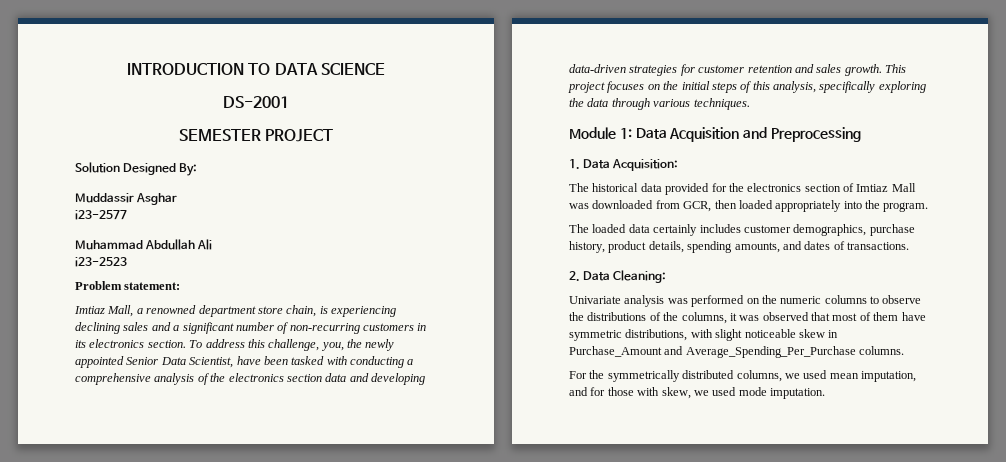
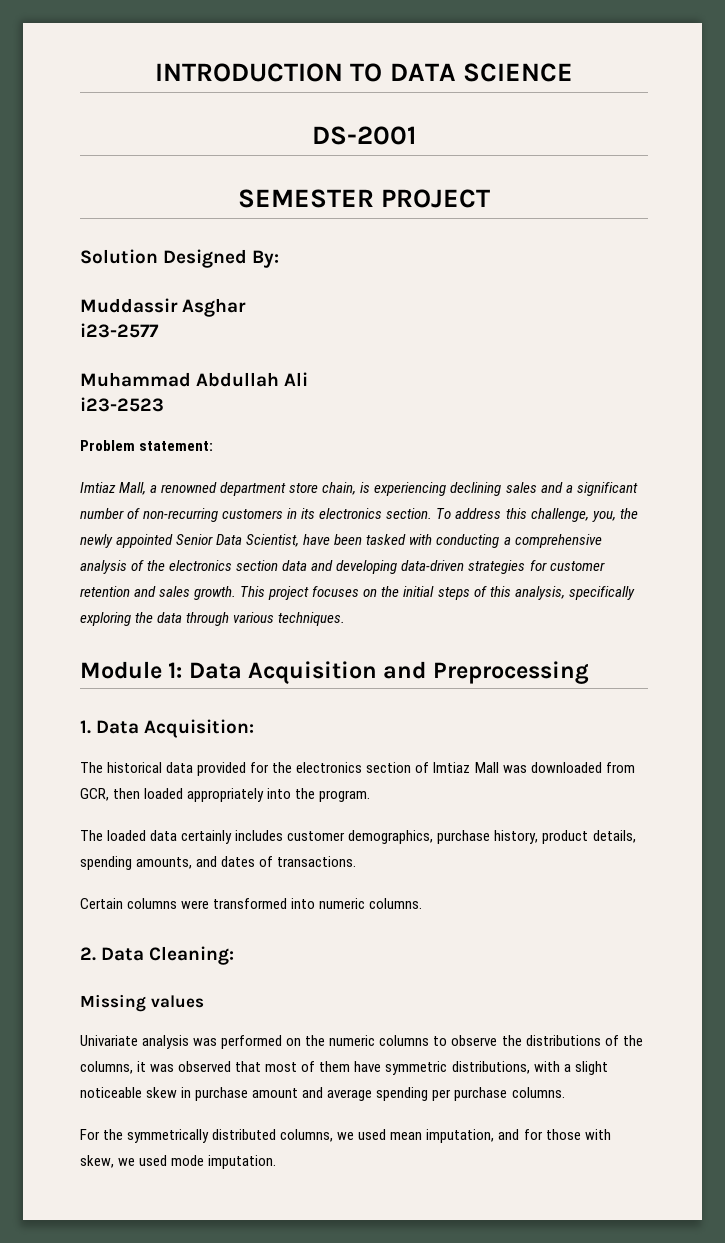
(909, 246) none -> [80,898,423,909] // Certain columns were transformed into numeric columns.
(667, 276) none -> [80,994,204,1012] // Missing values
(713, 333) none -> [563,1064,571,1072] a
[569,346,856,358] Purchase_Amount and Average_Spending_Per_Purchase -> [195,1087,508,1101] purchase amount and average spending per purchase

